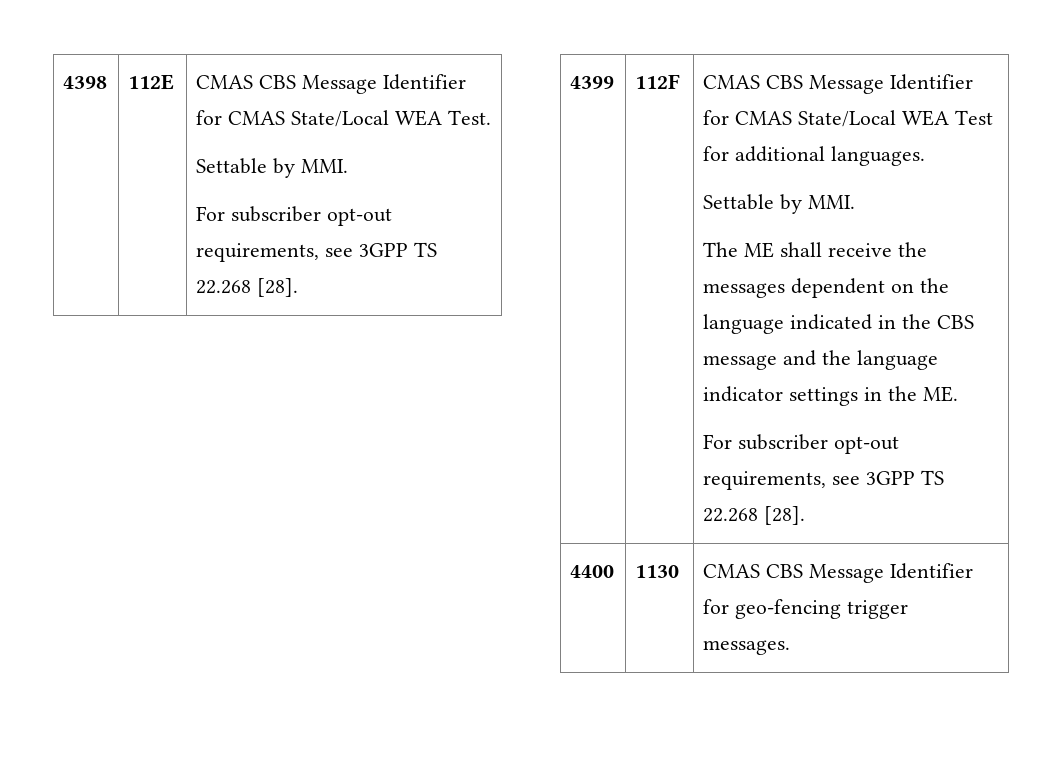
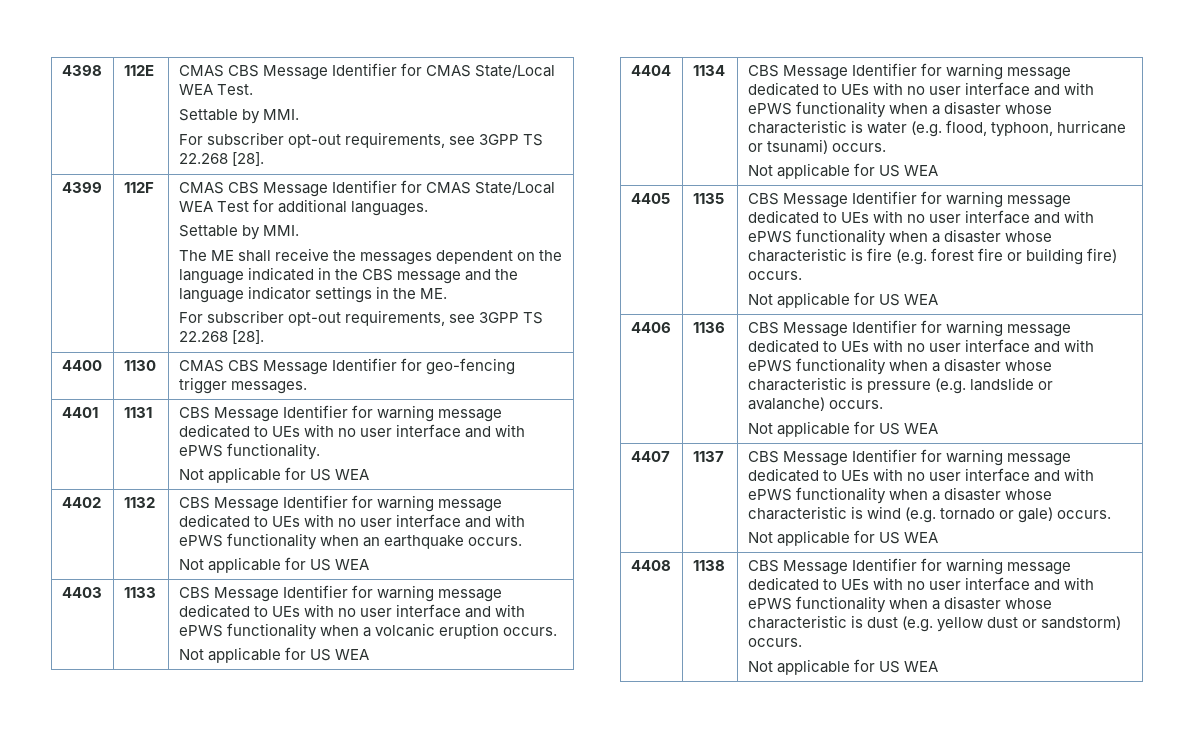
(791, 647) none -> [61,407,98,418] [123,407,152,418] [178,405,503,422] [178,424,526,438] [178,443,320,460] [178,467,370,483] [61,497,101,508] [123,497,155,508] [178,495,503,512] [178,514,526,528] [178,533,523,550] [178,557,370,573] [61,587,102,598] [123,587,156,598] [178,585,503,602] [178,604,526,618] [178,623,558,640] [178,647,370,663] [630,65,671,76] [692,65,725,76] [747,63,1072,80] [747,82,1095,96] [747,101,1053,118] [747,120,1127,137] [747,139,887,154] [747,163,939,179] [630,193,670,204] [692,193,724,204] [747,191,1072,208] [747,210,1095,224] [747,229,1053,246] [747,248,1118,265] [747,271,802,280] [747,292,939,308] [630,322,671,333] [692,322,725,333] [747,320,1072,337] [747,339,1095,353] [747,358,1053,375] [747,377,1054,394] [747,397,883,411] [747,421,939,437] [630,451,670,462] [692,451,724,462] [747,449,1072,466] [747,468,1095,482] [747,487,1053,504] [747,506,1112,523] [747,530,939,546] [630,560,671,571] [692,560,725,571] [747,558,1072,575] [747,577,1095,591] [747,596,1053,613] [747,615,1122,632] [747,638,802,647] [747,659,939,675] // 4401 | 1131 | CBS Message Identifier for warning message dedicated to UEs with no user interface and with ePWS functionality. // Not applicable for US WEA // 4402 | 1132 | CBS Message Identifier for warning message dedicated to UEs with no user interface and with ePWS functionality when an earthquake occurs. // Not applicable for US WEA // 4403 | 1133 | CBS Message Identifier for warning message dedicated to UEs with no user interface and with ePWS functionality when a volcanic eruption occurs. // Not applicable for US WEA // 4404 | 1134 | CBS Message Identifier for warning message dedicated to UEs with no user interface and with ePWS functionality when a disaster whose characteristic is water (e.g. flood, typhoon, hurricane or tsunami) occurs. // Not applicable for US WEA // 4405 | 1135 | CBS Message Identifier for warning message dedicated to UEs with no user interface and with ePWS functionality when a disaster whose characteristic is fire (e.g. forest fire or building fire) occurs. // Not applicable for US WEA // 4406 | 1136 | CBS Message Identifier for warning message dedicated to UEs with no user interface and with ePWS functionality when a disaster whose characteristic is pressure (e.g. landslide or avalanche) occurs. // Not applicable for US WEA // 4407 | 1137 | CBS Message Identifier for warning message dedicated to UEs with no user interface and with ePWS functionality when a disaster whose characteristic is wind (e.g. tornado or gale) occurs. // Not applicable for US WEA // 4408 | 1138 | CBS Message Identifier for warning message dedicated to UEs with no user interface and with ePWS functionality when a disaster whose characteristic is dust (e.g. yellow dust or sandstorm) occurs. // Not applicable for US WEA

